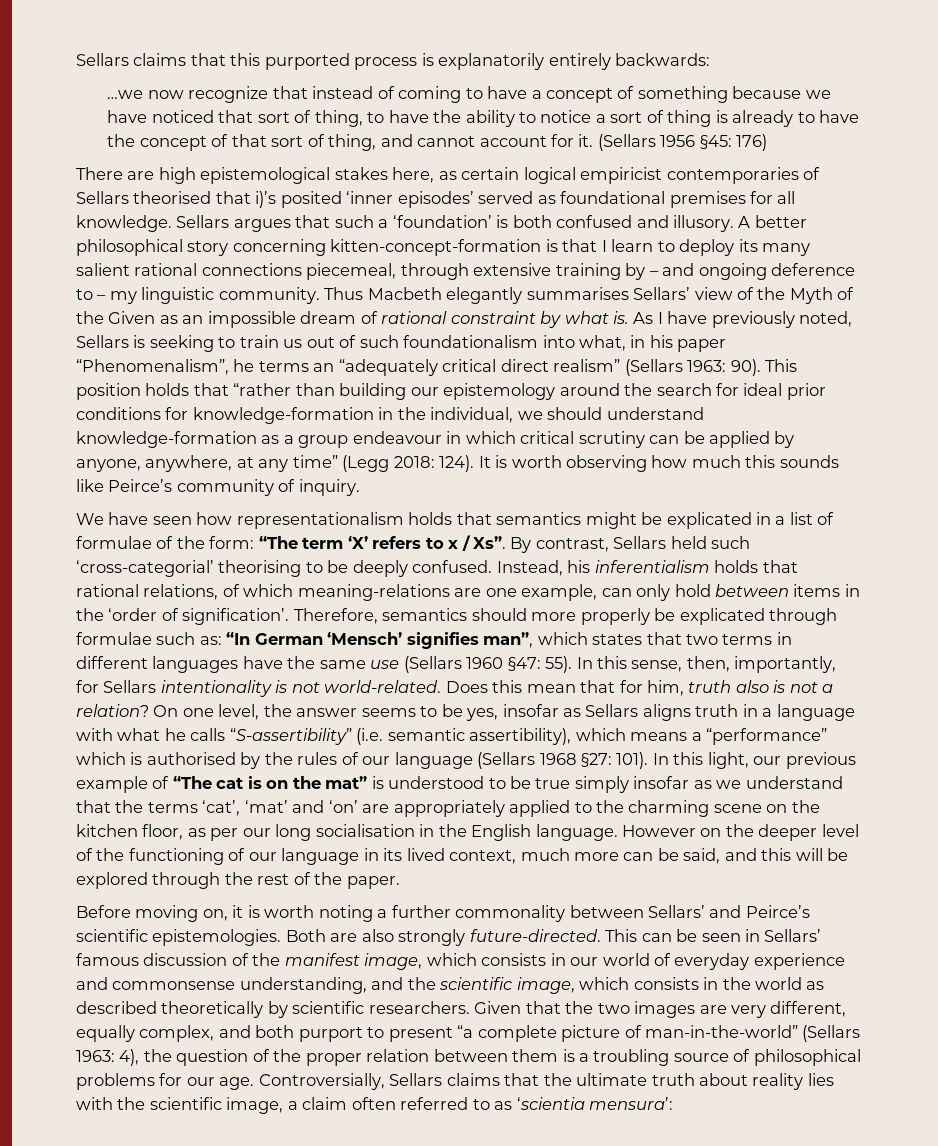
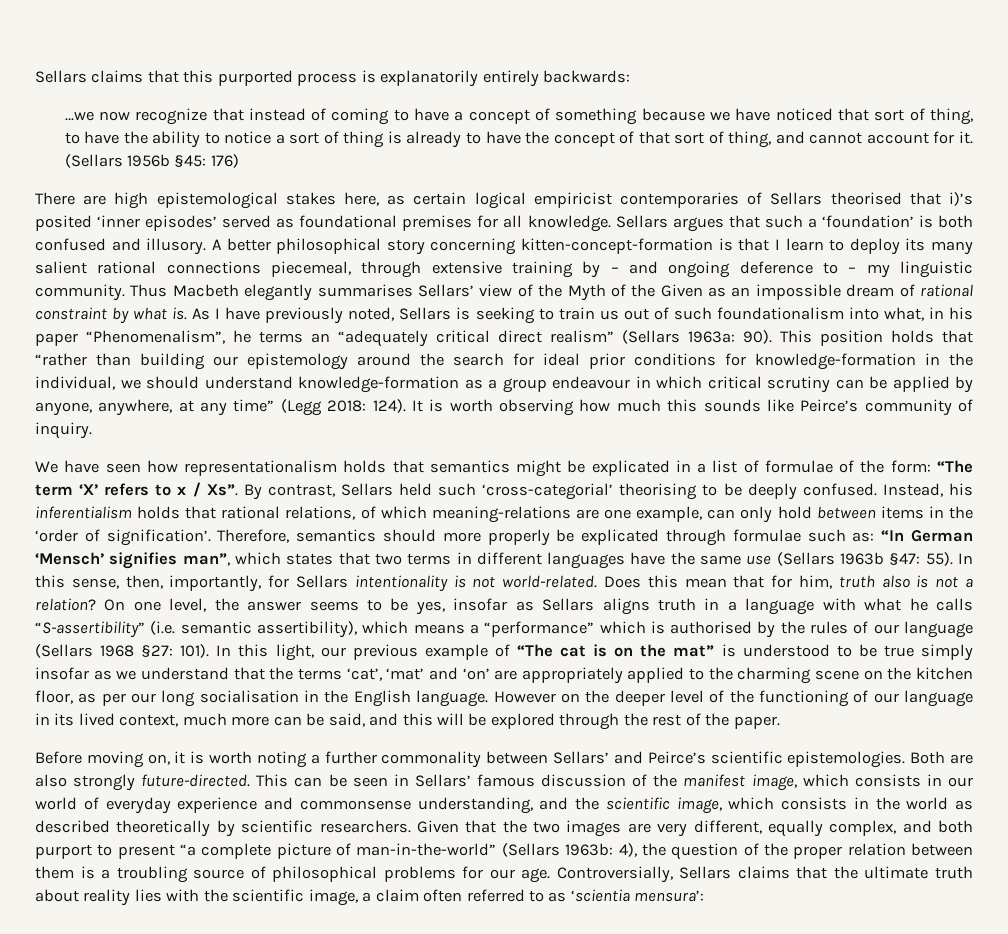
[660,135,696,147] 1956 -> [127,154,171,167] 1956b
[687,360,727,372] 1963: -> [688,331,735,343] 1963a:
[466,657,504,669] 1960 -> [840,552,885,565] 1963b
[76,1050,115,1062] 1963: -> [565,843,614,856] 1963b:

